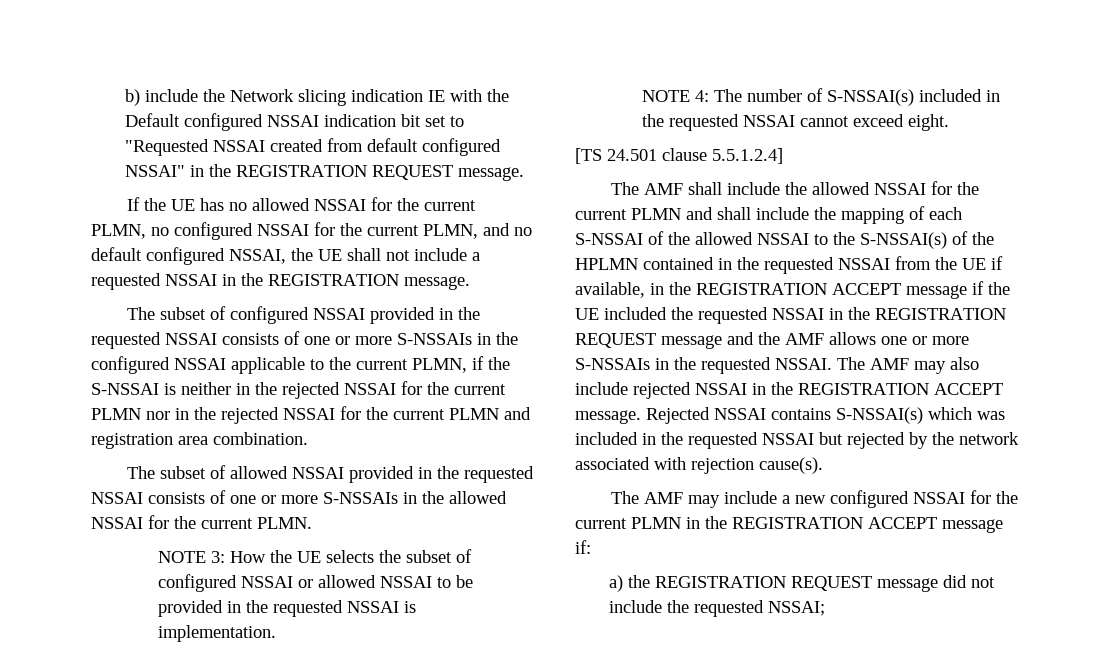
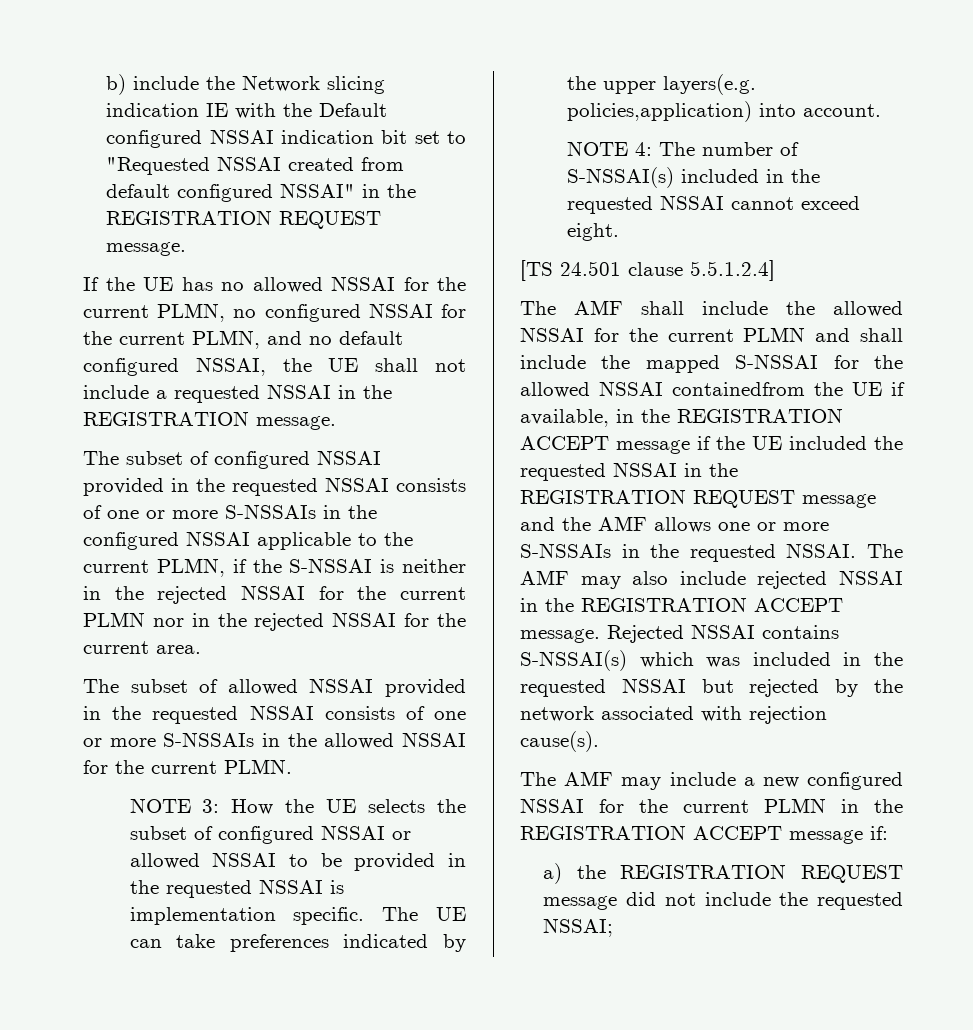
[449,407,531,420] [91,432,308,449] PLMN and registration area combination. -> [156,645,201,654] area.
[158,625,277,642] implementation. -> [129,907,466,925] [129,934,466,952] [566,74,756,95] [566,101,881,122] implementation specific. The UE can take preferences indicated by the upper layers(e.g. policies,application) into account.
[841,206,962,224] [575,231,994,249] [575,256,931,274] mapping of each S-NSSAI of the allowed NSSAI to the S-NSSAI(s) of the HPLMN contained in the requested NSSAI from -> [645,354,903,373] [520,381,805,398] mapped S-NSSAI for the allowed NSSAI containedfrom

